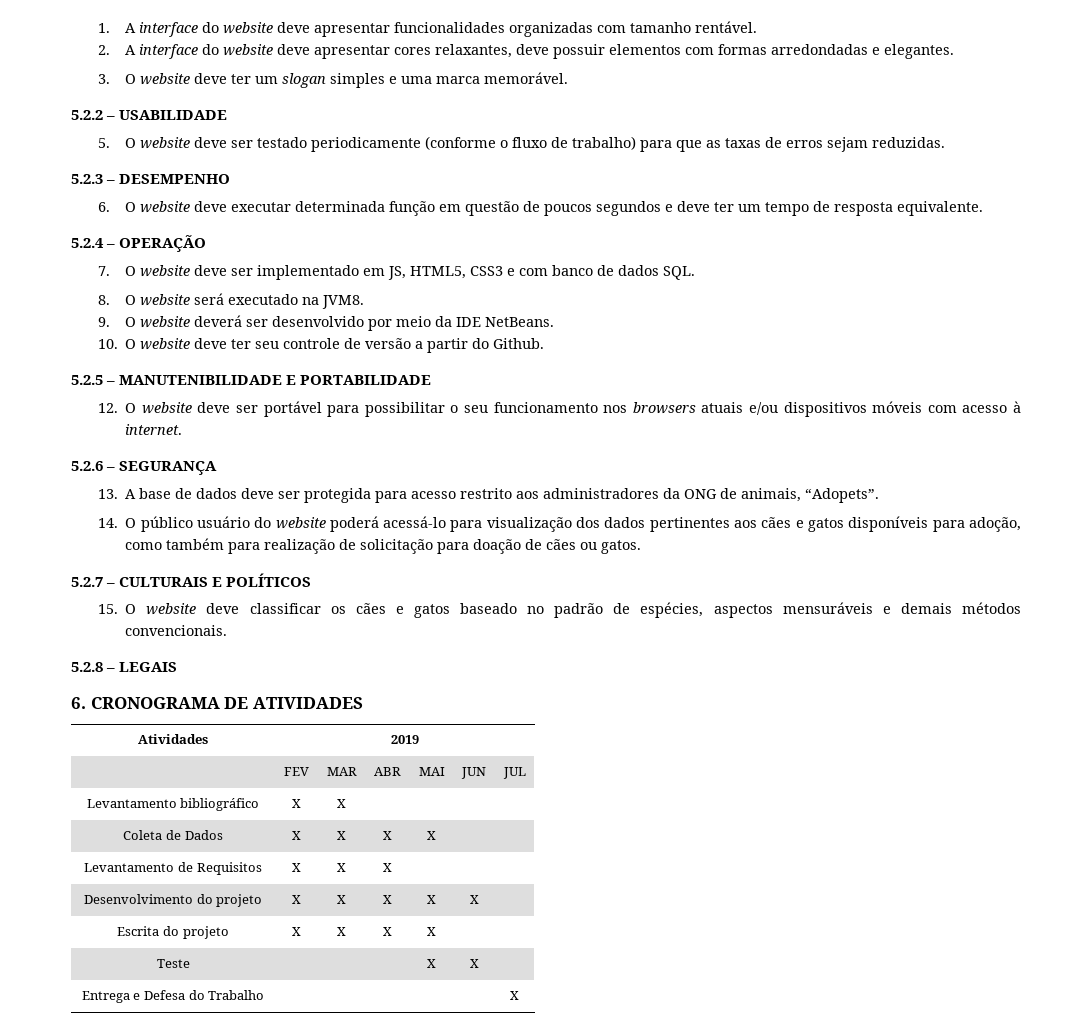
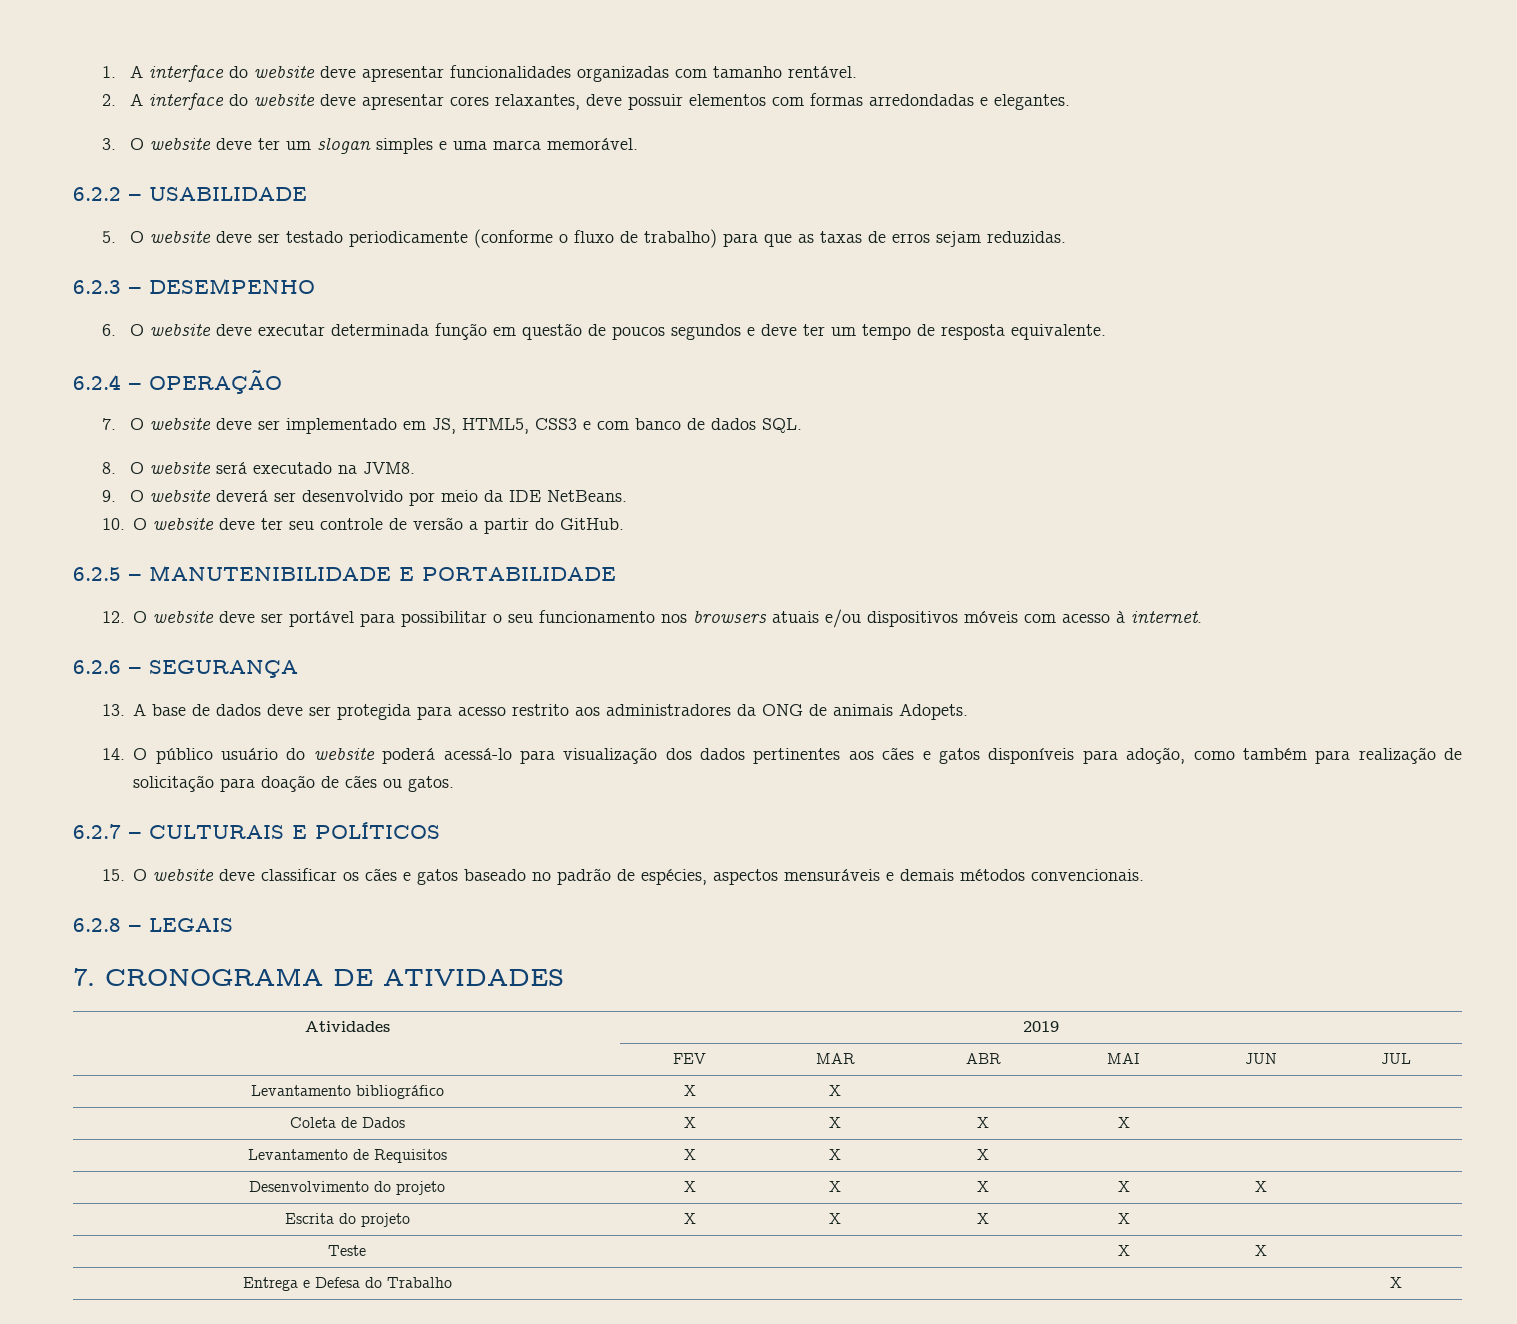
[71,110,103,120] 5.2.2 -> [73,187,121,201] 6.2.2
[71,174,103,184] 5.2.3 -> [73,280,121,294] 6.2.3
[71,238,104,248] 5.2.4 -> [73,375,121,390] 6.2.4
[493,338,545,349] [71,375,103,385] Github. // 5.2.5 -> [560,518,625,530] [73,567,121,581] GitHub. // 6.2.5
[71,461,103,471] 5.2.6 -> [73,660,121,674] 6.2.6
[741,488,880,503] animais, “Adopets”. -> [833,703,969,720] animais Adopets.
[71,577,103,587] 5.2.7 -> [73,824,121,839] 6.2.7
[71,662,103,672] 5.2.8 -> [73,918,121,932] 6.2.8
[71,697,86,709] 6. -> [73,968,95,986] 7.

